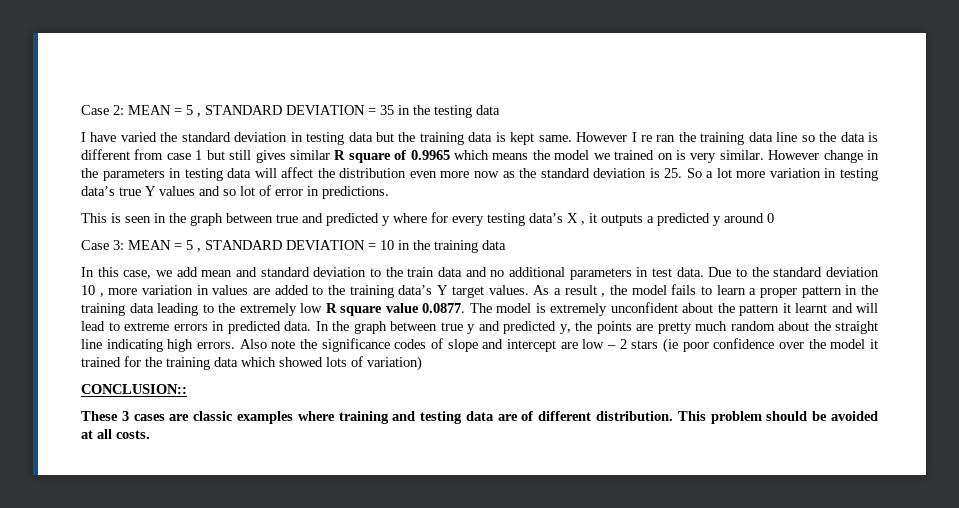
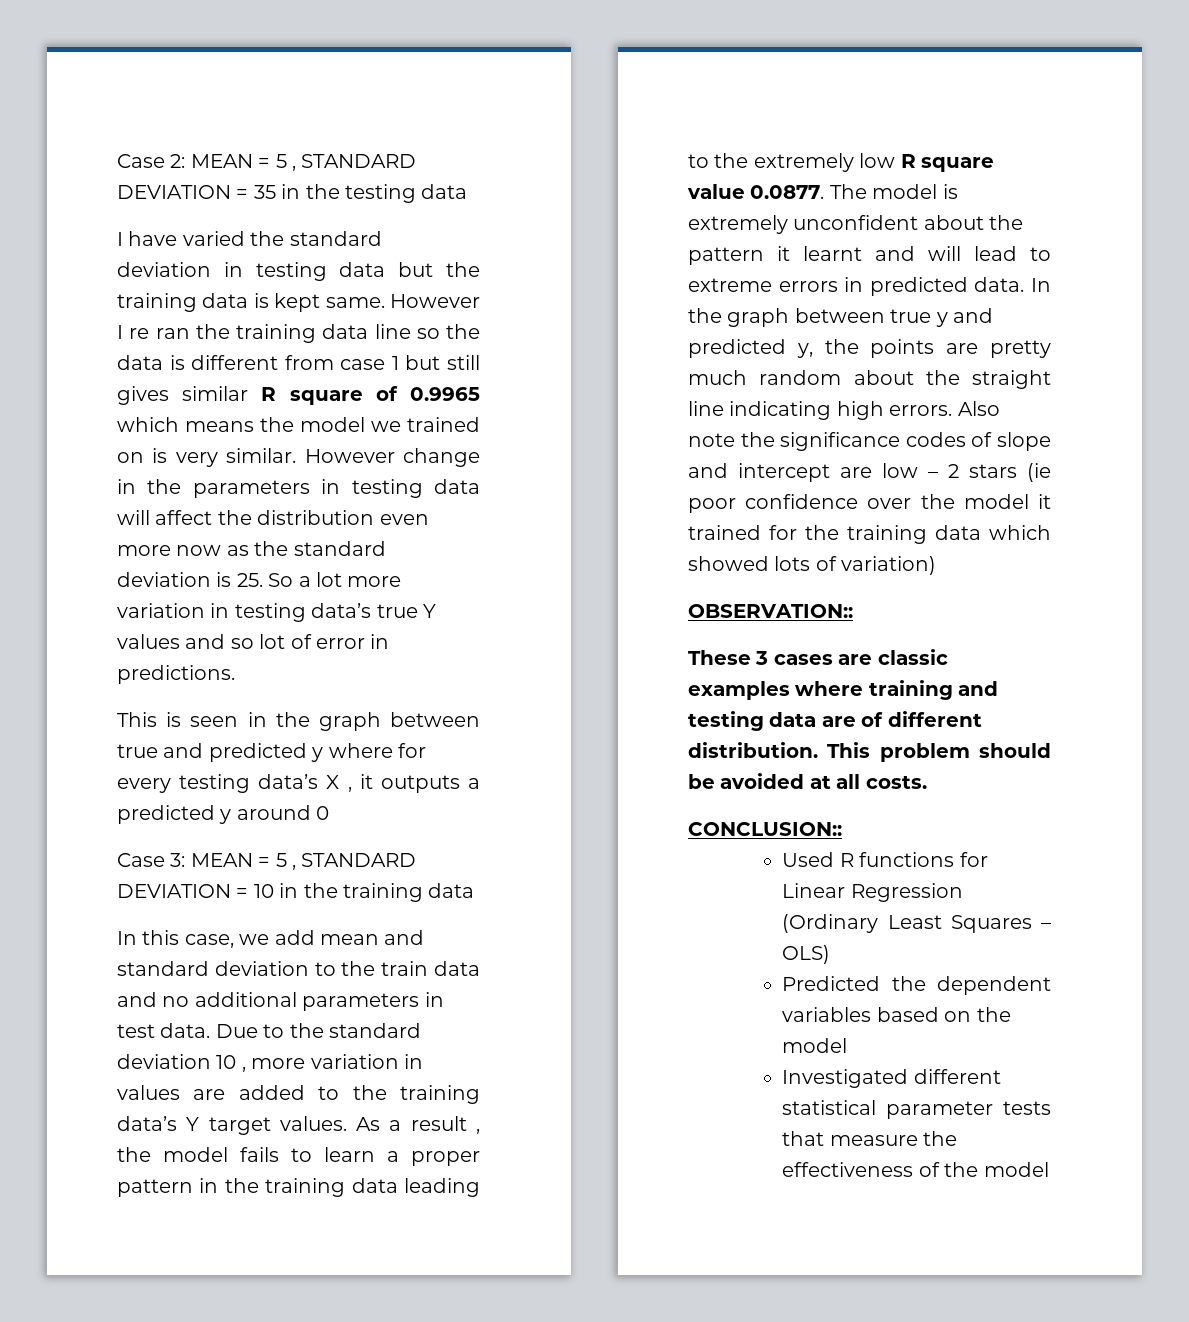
[81,384,187,394] CONCLUSION:: -> [688,604,853,618] OBSERVATION::
(150, 434) none -> [688,822,842,836] [782,852,988,867] [782,883,963,902] [782,914,1051,933] [782,945,831,964] [782,976,1051,995] [782,1007,1011,1022] [782,1038,848,1053] [782,1069,1001,1088] [782,1100,1051,1119] [782,1131,958,1146] [782,1162,1049,1177] // CONCLUSION:: // Used R functions for Linear Regression (Ordinary Least Squares – OLS) // Predicted the dependent variables based on the model // Investigated different statistical parameter tests that measure the effectiveness of the model

